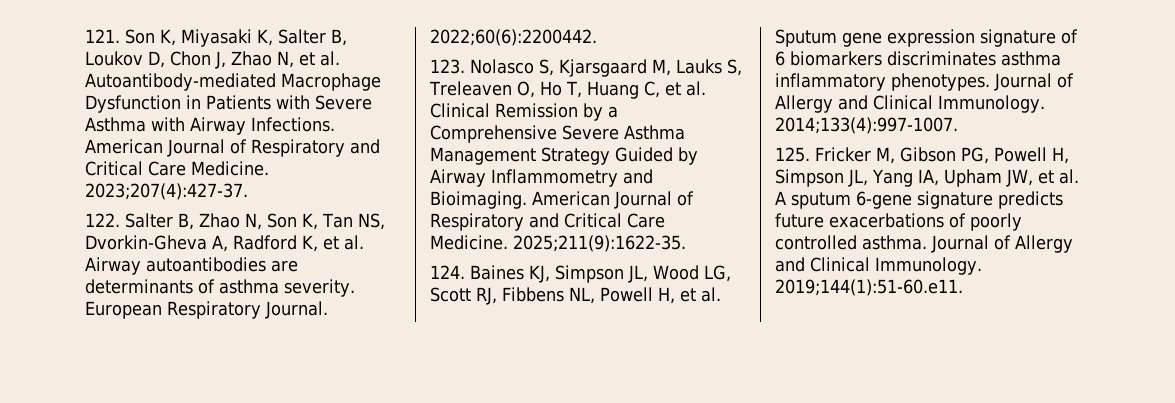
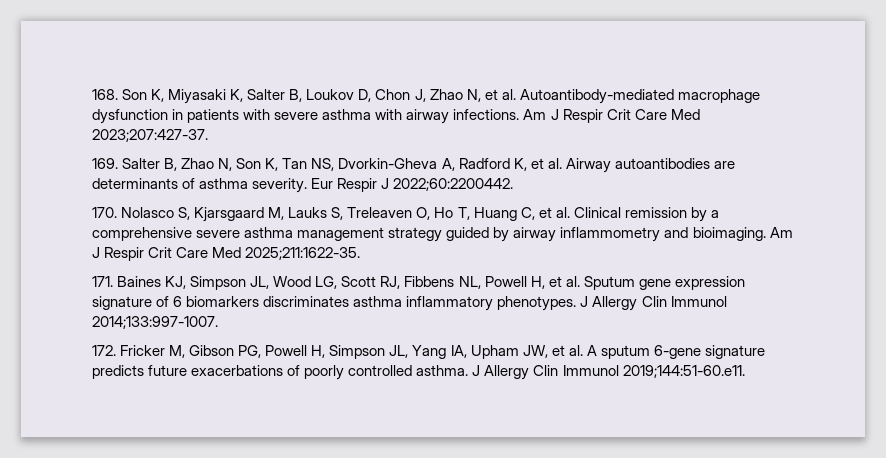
[85,29,120,43] 121. -> [92,89,118,100] 168.
[281,73,381,91] [85,95,372,113] [85,117,335,135] [85,139,380,157] [85,161,269,176] [85,183,248,200] [85,213,120,227] Macrophage Dysfunction in Patients with Severe Asthma with Airway Infections. American Journal of Respiratory and Critical Care Medicine. 2023;207(4):427-37. // 122. -> [677,89,760,103] [92,109,700,124] [92,129,208,142] [92,158,118,169] macrophage dysfunction in patients with severe asthma with airway infections. Am J Respir Crit Care Med 2023;207:427-37. // 169.
[85,301,328,319] [430,29,597,46] [430,59,465,74] European Respiratory Journal. 2022;60(6):2200442. // 123. -> [311,178,514,192] [92,207,117,218] Eur Respir J 2022;60:2200442. // 170.
[495,103,578,118] Remission -> [624,207,687,218] remission
[430,125,685,143] [430,147,698,165] [430,169,653,187] [430,191,694,209] [430,213,665,231] [430,235,686,252] [430,265,465,279] Comprehensive Severe Asthma Management Strategy Guided by Airway Inflammometry and Bioimaging. American Journal of Respiratory and Critical Care Medicine. 2025;211(9):1622-35. // 124. -> [92,227,793,242] [92,247,361,261] [92,276,113,287] comprehensive severe asthma management strategy guided by airway inflammometry and bioimaging. Am J Respir Crit Care Med 2025;211:1622-35. // 171.
[994,73,1074,91] [775,95,1045,113] [775,117,958,134] [775,147,810,162] Journal of Allergy and Clinical Immunology. 2014;133(4):997-1007. // 125. -> [580,296,727,311] [92,316,218,329] [92,345,116,356] J Allergy Clin Immunol 2014;133:997-1007. // 172.
[931,235,1073,253] [775,257,982,275] [775,279,963,296] Journal of Allergy and Clinical Immunology. 2019;144(1):51-60.e11. -> [472,365,745,380] J Allergy Clin Immunol 2019;144:51-60.e11.

